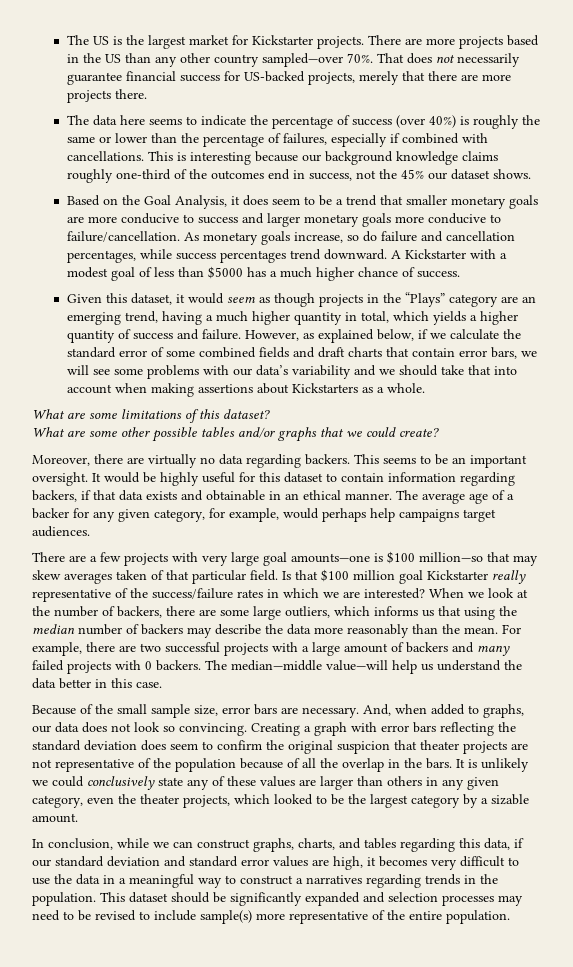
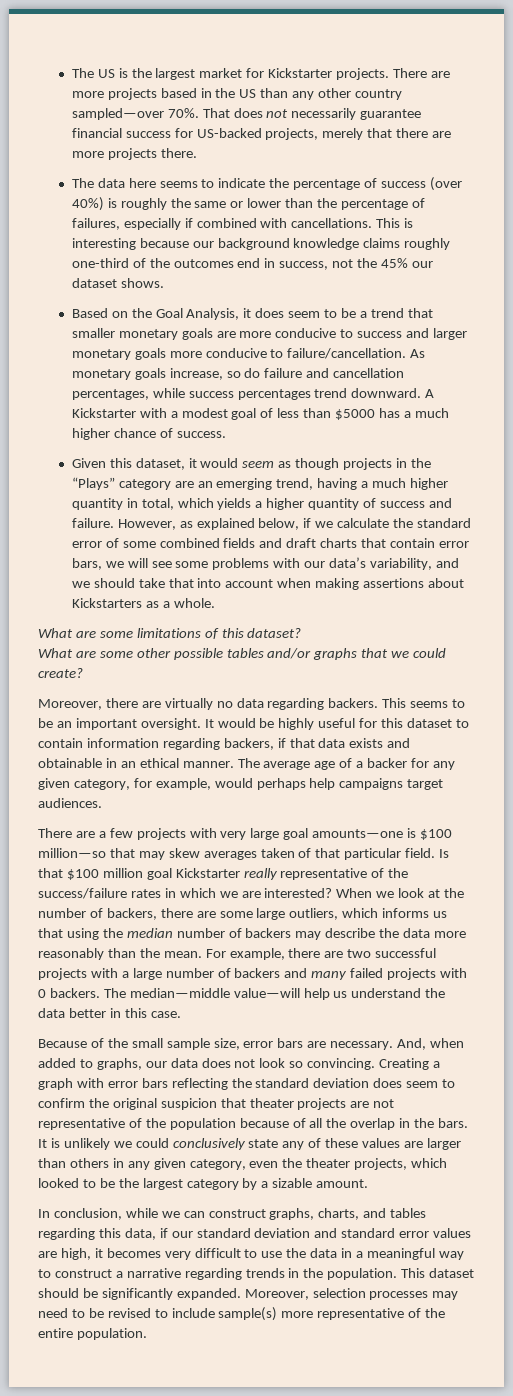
[291,365,351,379] variability -> [369,558,432,570] variability,
[344,643,388,653] amount -> [165,968,214,978] number
[306,875,362,884] narratives -> [126,1268,181,1278] narrative
[305,892,385,906] expanded and -> [176,1288,309,1300] expanded. Moreover,

